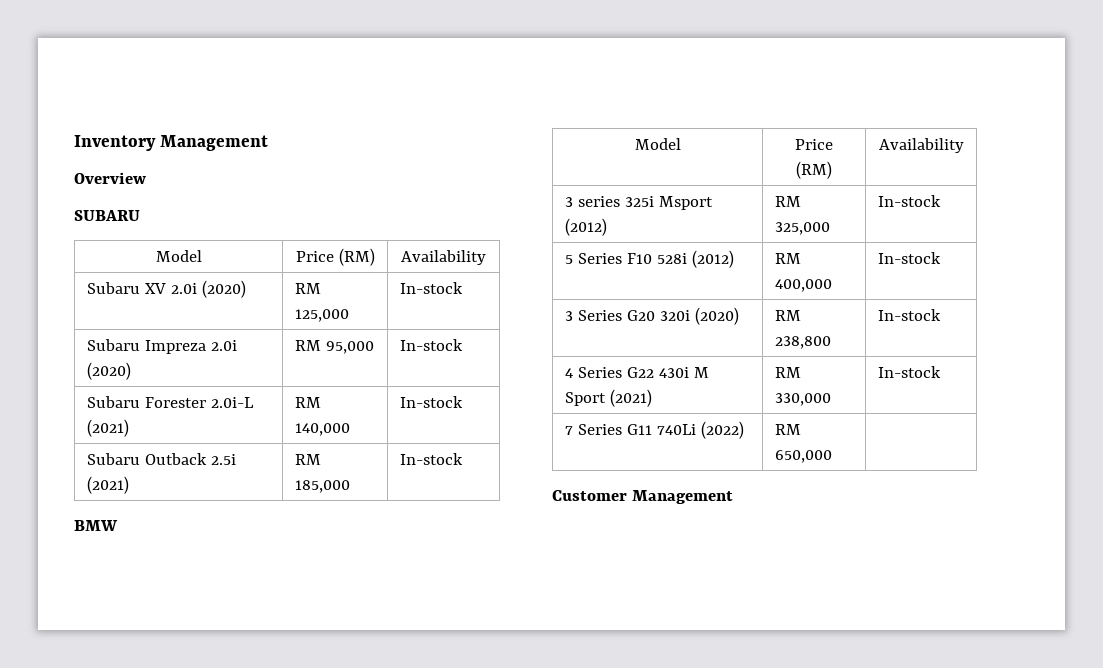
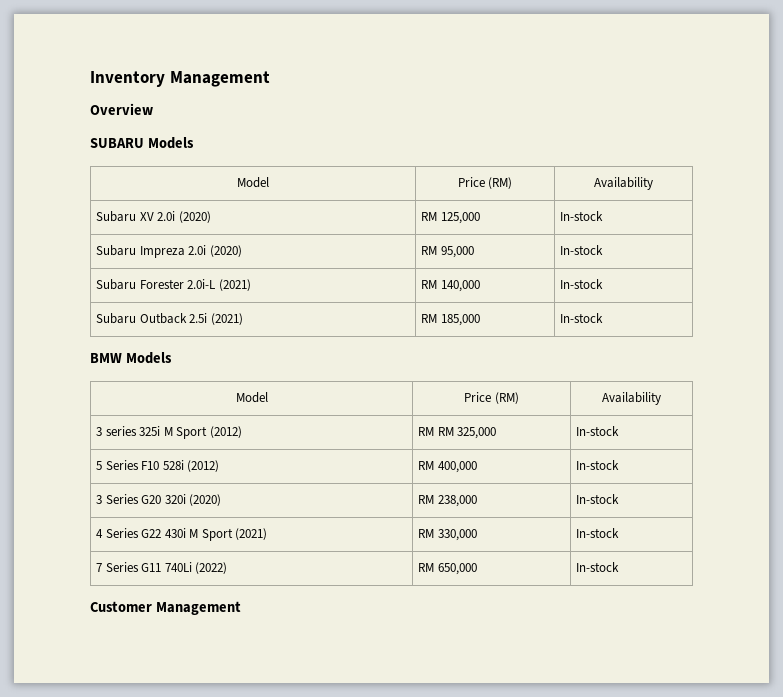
(140, 215) none -> [147,137,194,149] Models
(118, 525) none -> [125,352,172,364] Models
[658,196,713,210] [564,218,607,236] [774,196,801,207] Msport (2012) | RM -> [163,426,242,439] [417,427,454,436] M Sport (2012) | RM RM
[774,336,831,349] 238,800 -> [437,495,477,507] 238,000
(832, 456) none -> [575,562,619,572] In-stock

